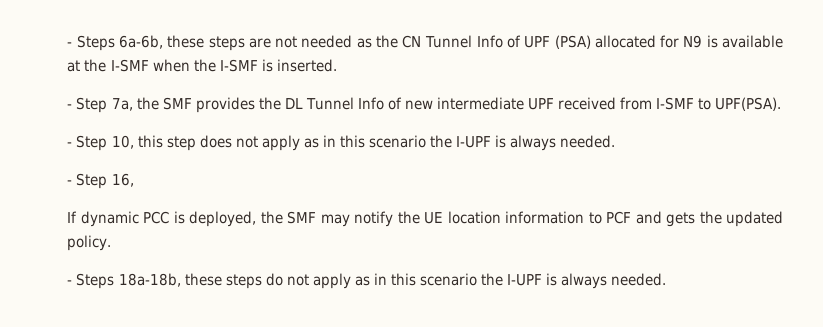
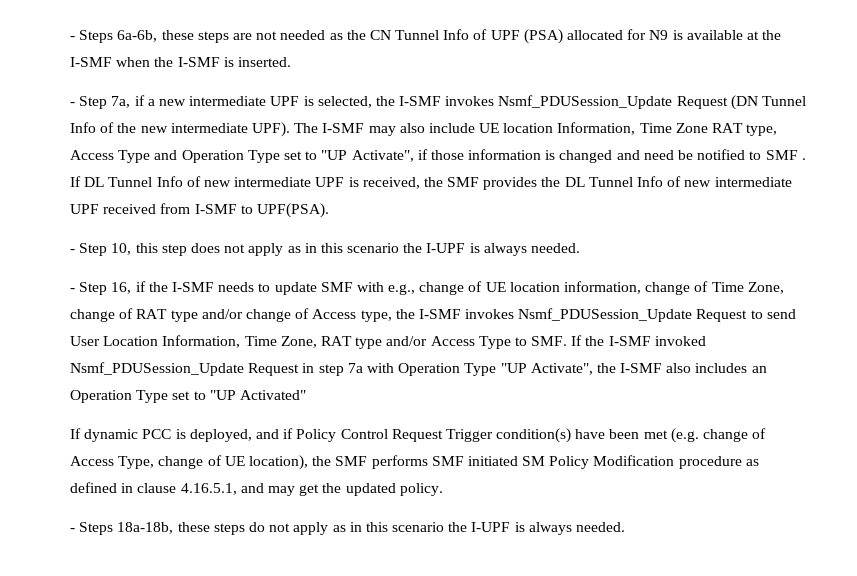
(133, 104) none -> [134,95,807,110] [70,122,778,137] [70,149,806,163] [70,176,420,189] if a new intermediate UPF is selected, the I-SMF invokes Nsmf_PDUSession_Update Request (DN Tunnel Info of the new intermediate UPF). The I-SMF may also include UE location Information, Time Zone RAT type, Access Type and Operation Type set to "UP Activate", if those information is changed and need be notified to SMF . If DL Tunnel Info of new intermediate UPF is received,
(134, 180) none -> [135,281,784,295] [70,308,796,322] [70,335,706,349] [70,362,767,376] [70,390,306,403] if the I-SMF needs to update SMF with e.g., change of UE location information, change of Time Zone, change of RAT type and/or change of Access type, the I-SMF invokes Nsmf_PDUSession_Update Request to send User Location Information, Time Zone, RAT type and/or Access Type to SMF. If the I-SMF invoked Nsmf_PDUSession_Update Request in step 7a with Operation Type "UP Activate", the I-SMF also includes an Operation Type set to "UP Activated"
[260,211,696,227] the SMF may notify the UE location information to PCF and gets -> [255,428,767,443] [70,455,759,470] [70,482,320,496] and if Policy Control Request Trigger condition(s) have been met (e.g. change of Access Type, change of UE location), the SMF performs SMF initiated SM Policy Modification procedure as defined in clause 4.16.5.1, and may get

